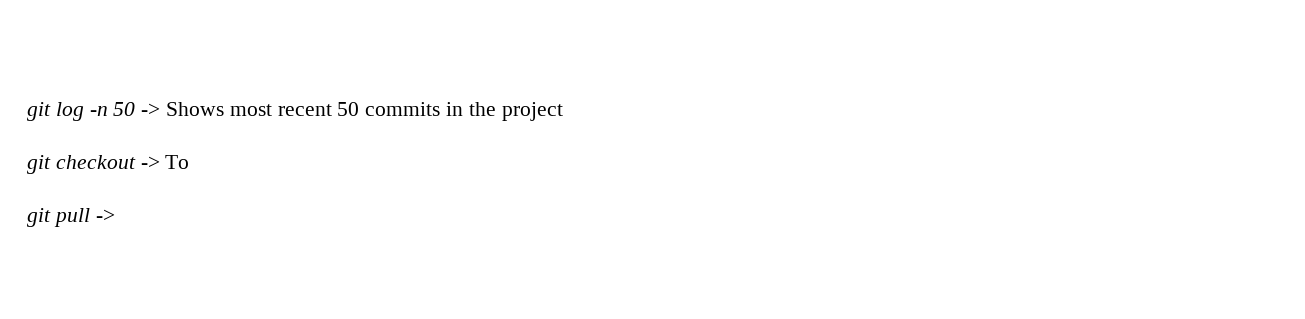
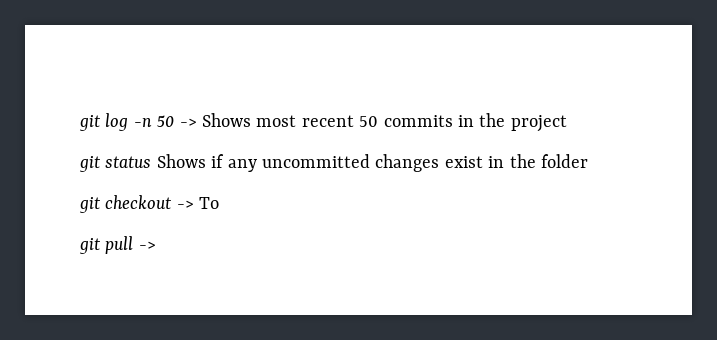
(563, 111) none -> [79,154,588,172] // git status Shows if any uncommitted changes exist in the folder

